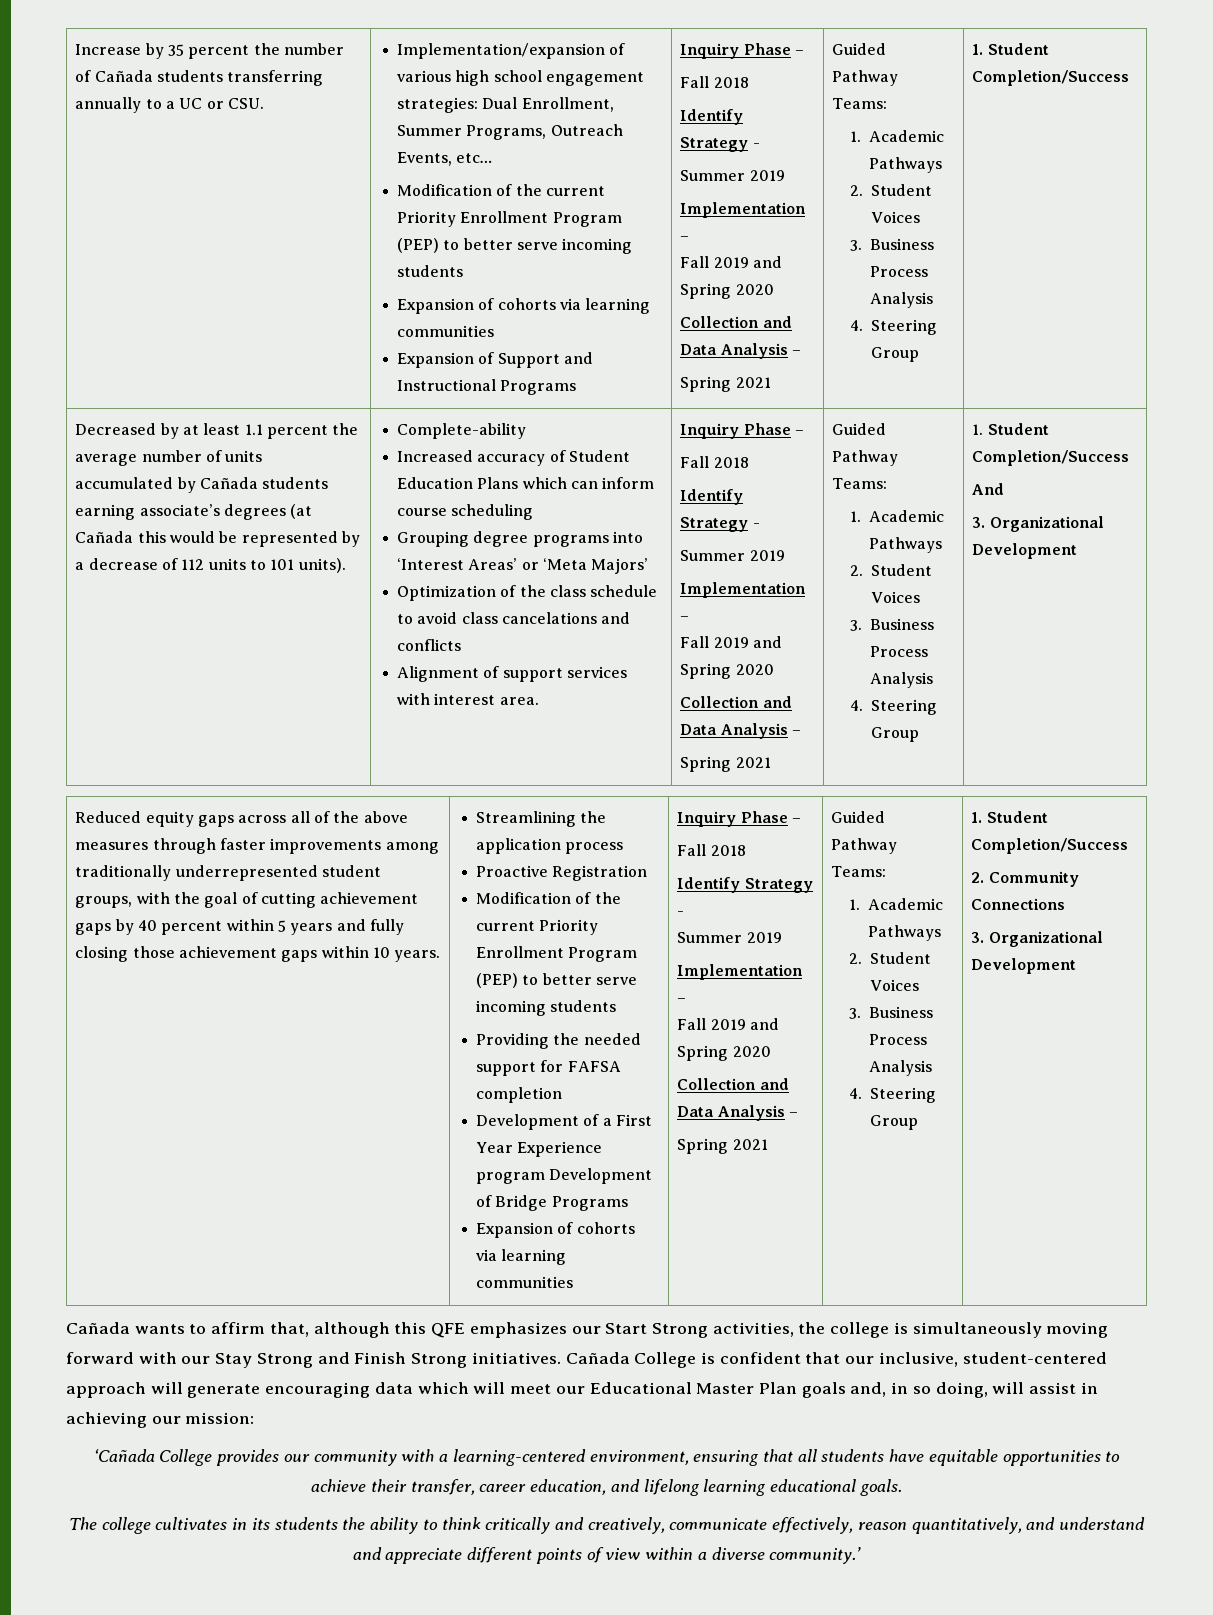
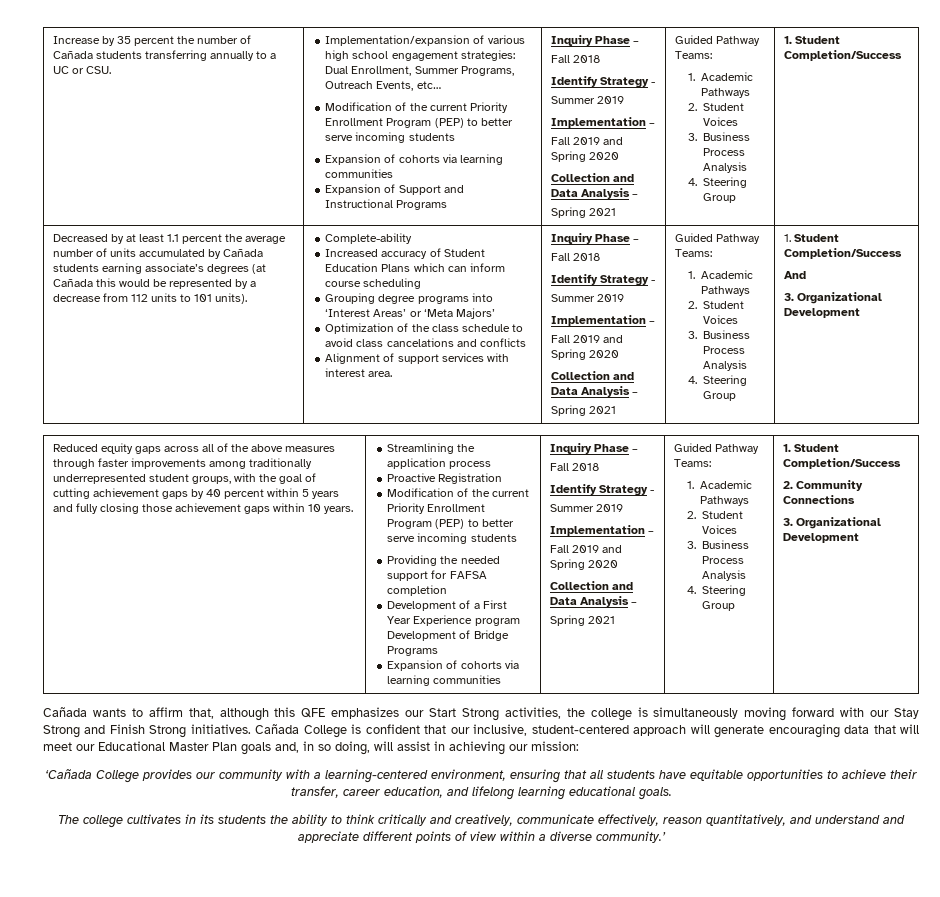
[162,558,179,570] of -> [102,293,128,302] from
[417,1382,469,1394] which -> [873,725,896,734] that

